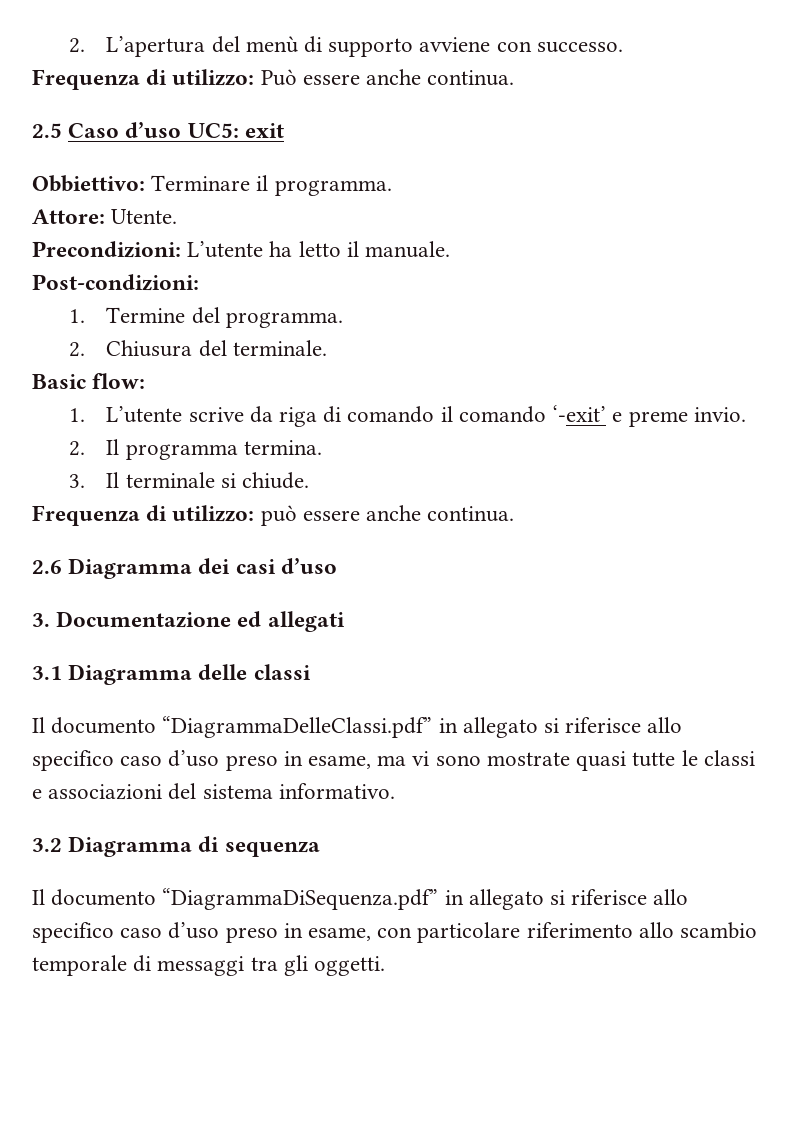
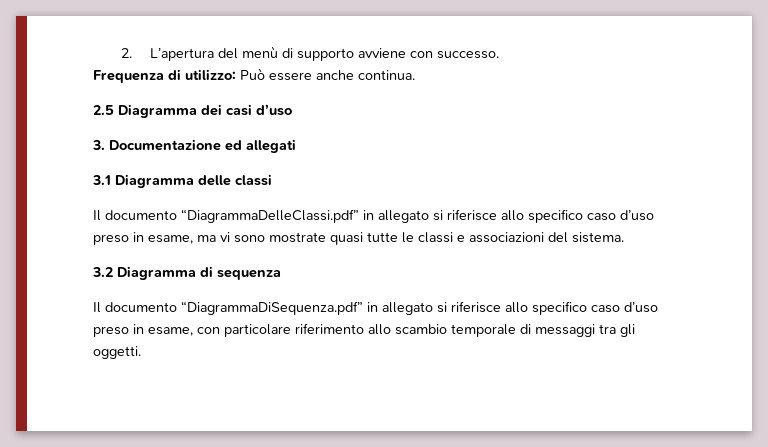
[68,122,284,138] [32,175,392,196] [32,209,178,224] [32,241,451,258] [32,274,199,291] [69,307,343,328] [69,340,327,357] [32,373,146,389] [69,405,746,427] [69,439,322,460] [69,472,310,489] [32,505,515,526] [32,560,62,574] Caso d’uso UC5: exit // Obbiettivo: Terminare il programma. // Attore: Utente. // Precondizioni: L’utente ha letto il manuale. // Post-condizioni: // 1. Termine del programma. // 2. Chiusura del terminale. // Basic flow: // 1. L’utente scrive da riga di comando il comando ‘-exit’ e preme invio. // 2. Il programma termina. // 3. Il terminale si chiude. // Frequenza di utilizzo: può essere anche continua. // 2.6 -> (114, 110) none
[202,783,395,799] sistema informativo. -> [572,232,624,243] sistema.

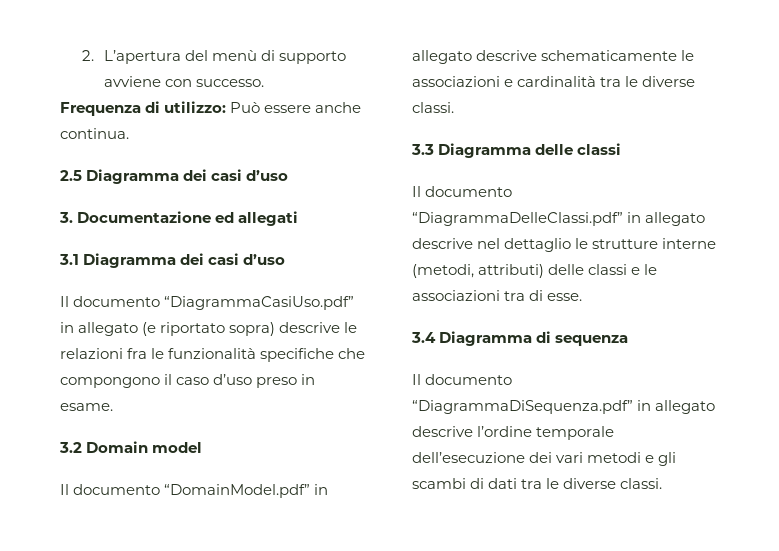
(194, 181) none -> [180,253,286,265] [60,296,355,310] [60,322,358,336] [60,348,366,362] [60,374,316,388] [60,403,113,411] [59,441,203,453] [60,484,329,498] [412,50,695,64] [412,76,696,87] [412,102,454,113] [411,143,532,158] dei casi d’uso // Il documento “DiagrammaCasiUso.pdf” in allegato (e riportato sopra) descrive le relazioni fra le funzionalità specifiche che compongono il caso d’uso preso in esame. // 3.2 Domain model // Il documento “DomainModel.pdf” in allegato descrive schematicamente le associazioni e cardinalità tra le diverse classi. // 3.3 Diagramma
[433,209,654,223] [93,232,624,245] [92,267,113,277] si riferisce allo specifico caso d’uso preso in esame, ma vi sono mostrate quasi tutte le classi e associazioni del sistema. // 3.2 -> [412,238,717,252] [412,264,658,278] [412,290,583,301] [411,332,436,343] descrive nel dettaglio le strutture interne (metodi, attributi) delle classi e le associazioni tra di esse. // 3.4
[437,301,658,315] [93,323,635,337] [93,346,141,359] si riferisce allo specifico caso d’uso preso in esame, con particolare riferimento allo scambio temporale di messaggi tra gli oggetti. -> [412,426,615,440] [412,452,677,466] [412,478,663,489] descrive l’ordine temporale dell’esecuzione dei vari metodi e gli scambi di dati tra le diverse classi.

